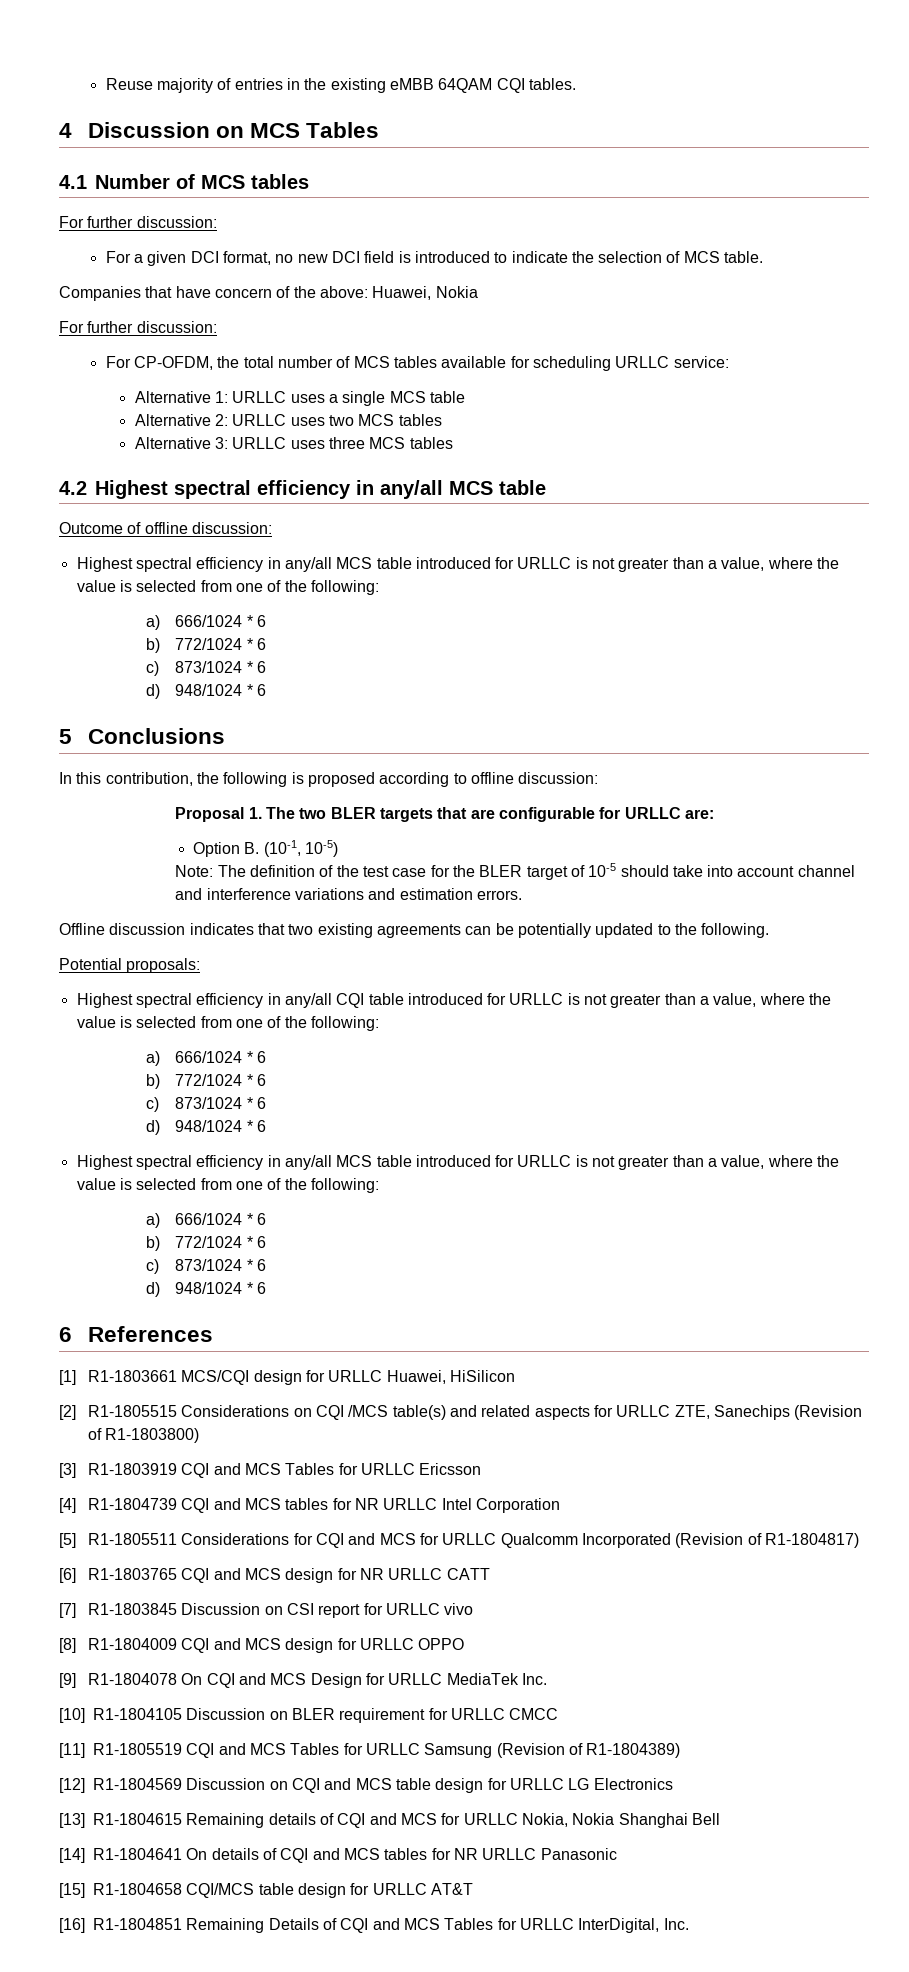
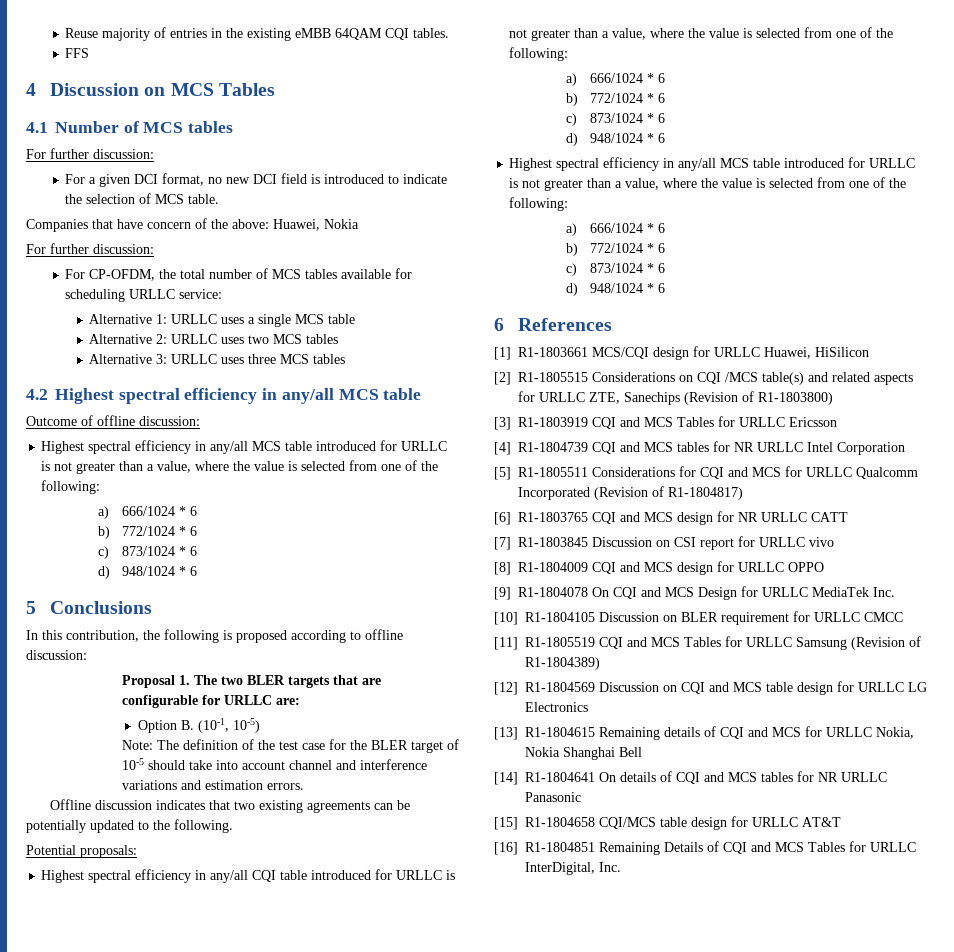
(576, 84) none -> [65,48,90,58] // FFS

